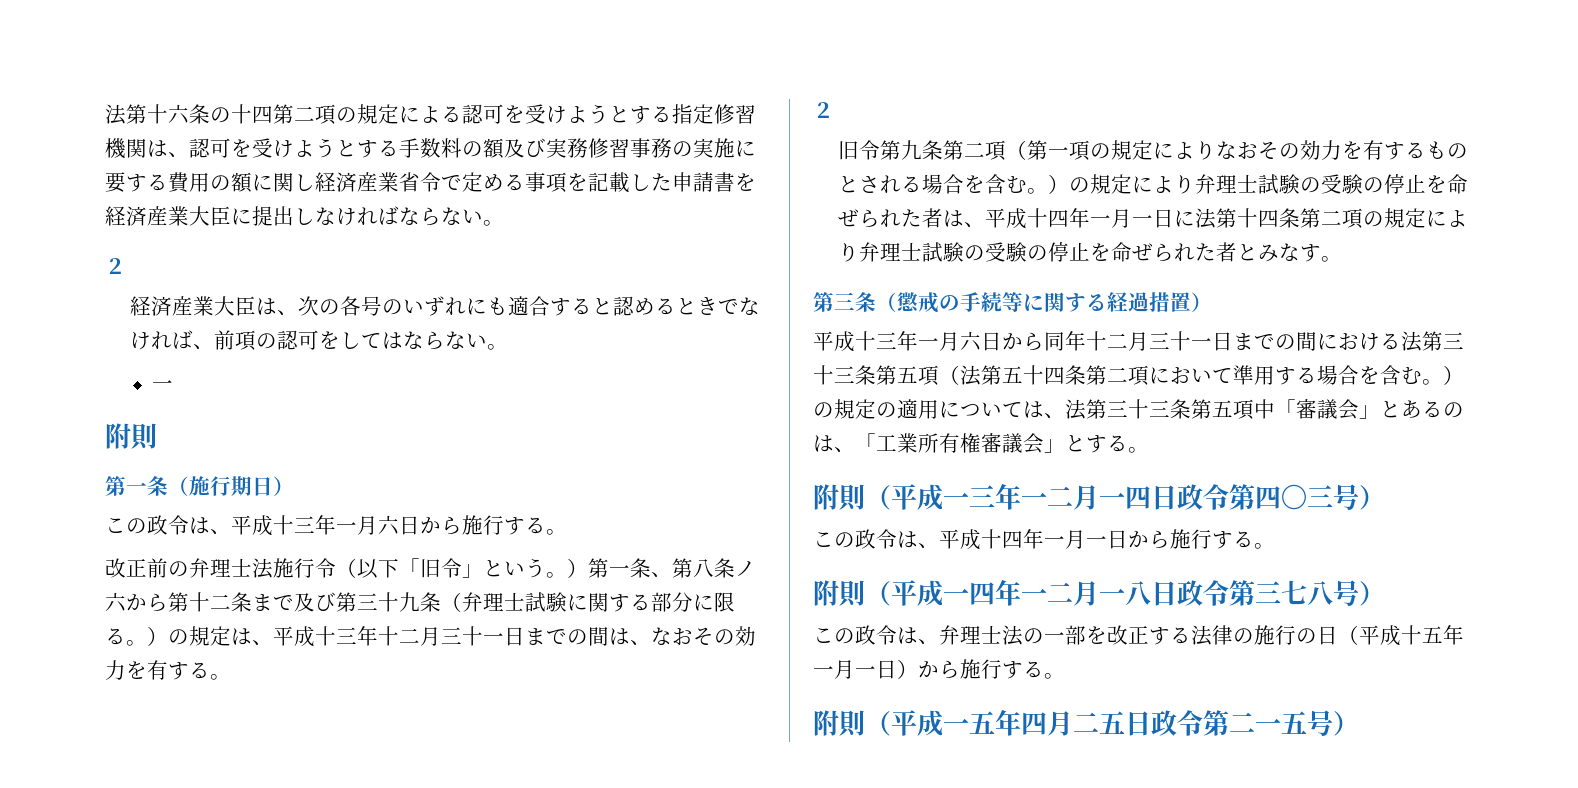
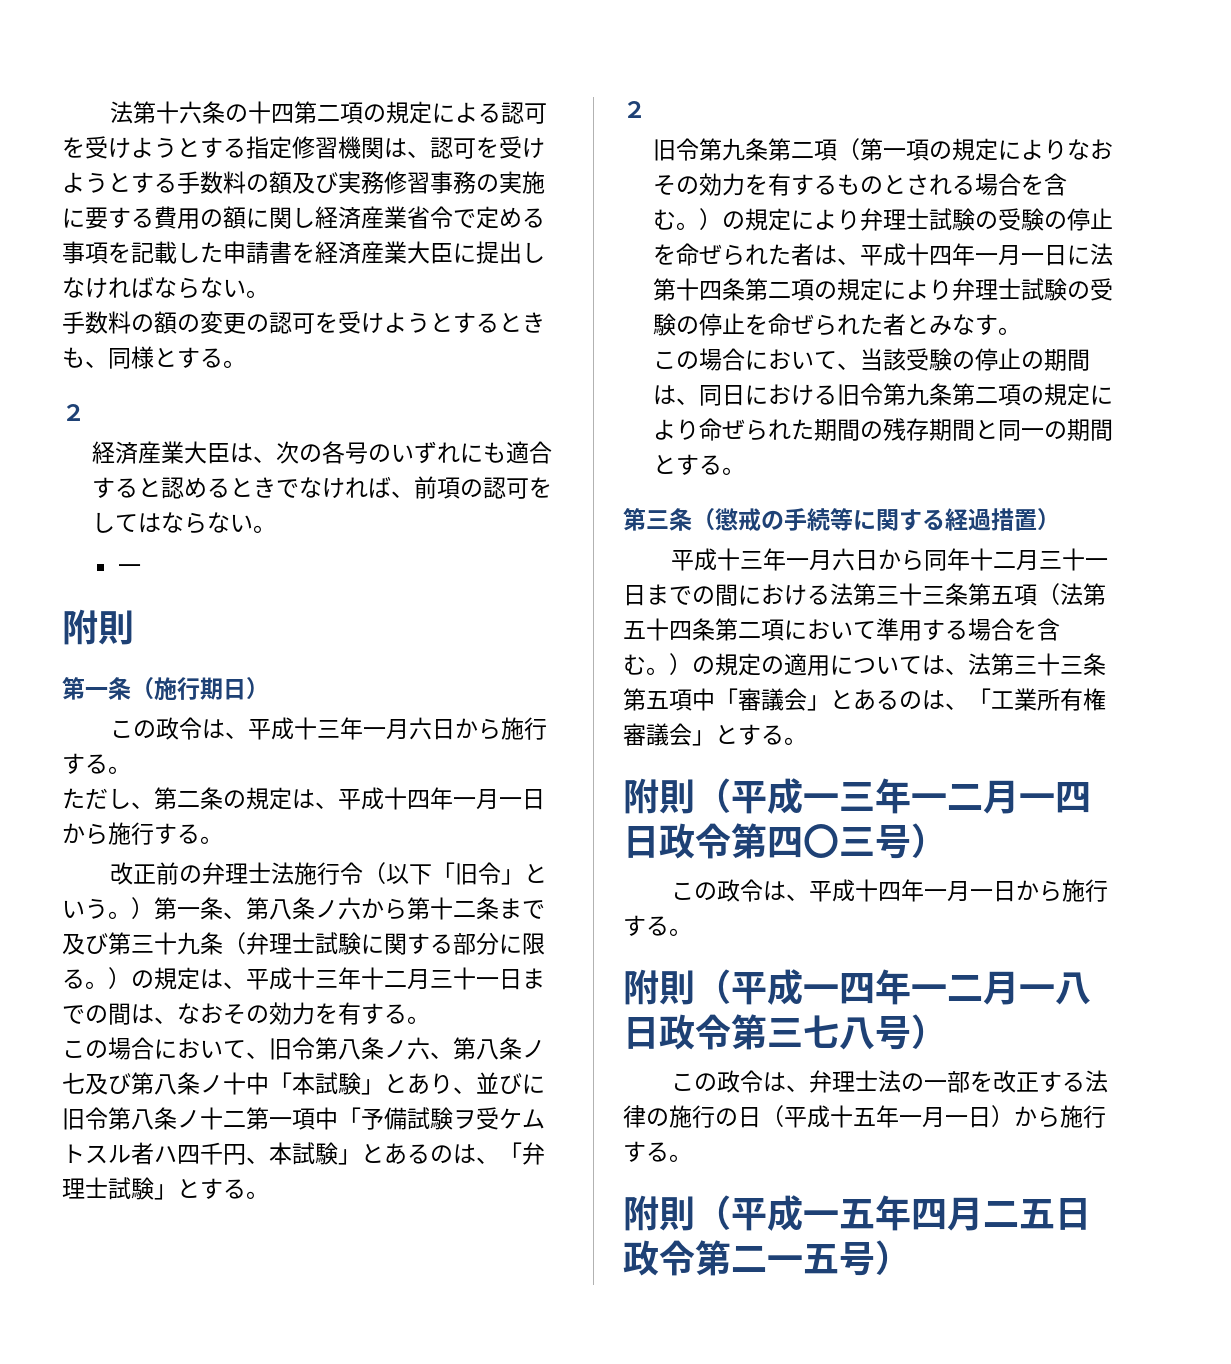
(504, 223) none -> [62,311,545,334] [62,346,246,369] // 手数料の額の変更の認可を受けようとするときも、同様とする。
(567, 532) none -> [62,787,545,810] [62,822,223,845] // ただし、第二条の規定は、平成十四年一月一日から施行する。
(231, 677) none -> [62,1037,545,1060] [62,1072,545,1095] [62,1107,545,1130] [62,1142,545,1165] [62,1177,269,1200] // この場合において、旧令第八条ノ六、第八条ノ七及び第八条ノ十中「本試験」とあり、並びに旧令第八条ノ十二第一項中「予備試験ヲ受ケムトスル者ハ四千円、本試験」とあるのは、「弁理士試験」とする。
(1342, 259) none -> [653,348,1091,371] [653,383,1114,406] [653,418,1114,441] [653,454,746,475] // この場合において、当該受験の停止の期間は、同日における旧令第九条第二項の規定により命ぜられた期間の残存期間と同一の期間とする。

